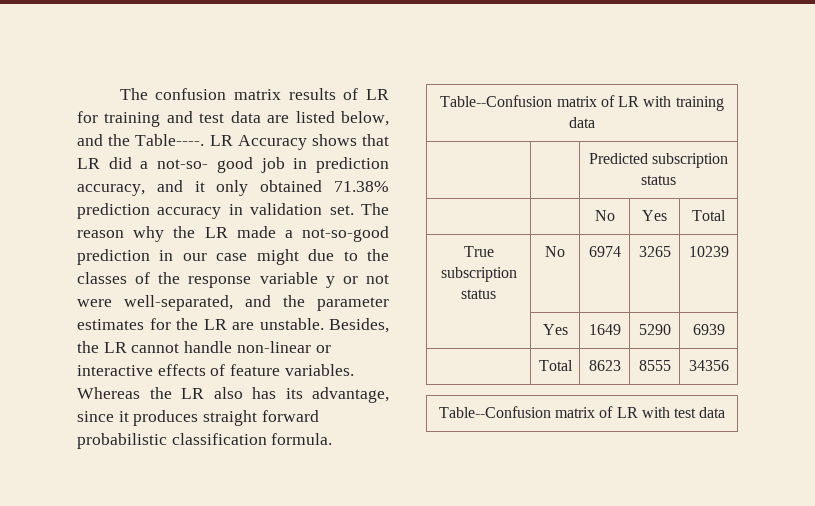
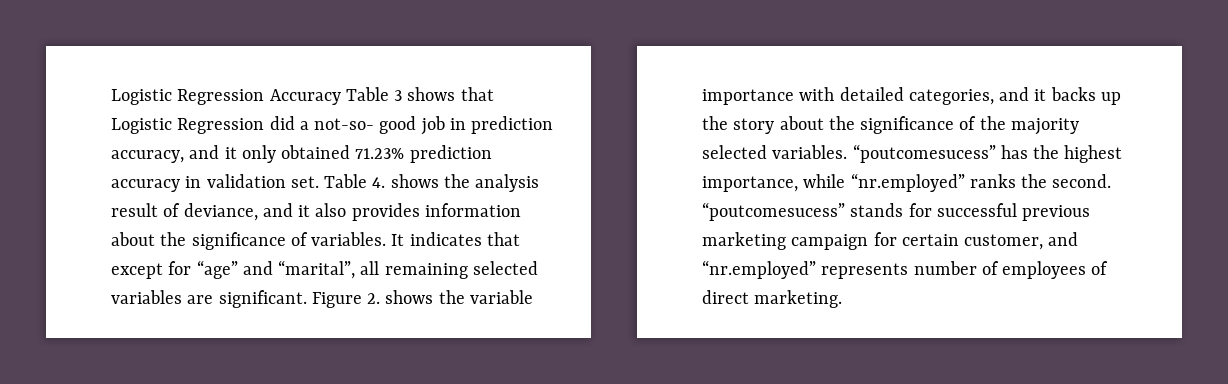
[119,88,389,100] [77,111,390,127] [77,134,389,150] [77,158,100,169] The confusion matrix results of LR for training and test data are listed below, and the Table----. LR Accuracy shows that LR -> [111,87,494,105] [111,118,265,134] Logistic Regression Accuracy Table 3 shows that Logistic Regression
[334,181,389,192] 71.38% -> [355,148,405,159] 71.23%
[361,203,389,215] [77,226,389,242] [77,249,390,265] [77,272,389,288] [77,295,389,311] [77,318,389,333] [77,341,331,353] [77,364,354,376] [77,387,389,403] [77,410,319,426] [77,433,333,449] [440,95,724,111] [569,117,595,128] [588,153,729,168] [641,175,676,185] [594,210,615,221] [642,210,667,221] [692,210,726,221] [463,246,494,257] [440,267,517,282] [461,289,496,299] [545,246,565,257] [588,246,621,257] [638,246,671,257] [688,246,729,257] [542,324,568,335] [588,324,621,335] [638,324,671,335] [692,324,725,335] [538,360,573,371] [588,360,621,371] [638,360,671,371] [688,360,729,371] [438,406,726,418] The reason why the LR made a not-so-good prediction in our case might due to the classes of the response variable y or not were well-separated, and the parameter estimates for the LR are unstable. Besides, the LR cannot handle non-linear or interactive effects of feature variables. Whereas the LR also has its advantage, since it produces straight forward probabilistic classification formula. // Table--Confusion matrix of LR with training data // | | Predicted subscription status // | | No | Yes | Total // True subscription status | No | 6974 | 3265 | 10239 // | Yes | 1649 | 5290 | 6939 // | Total | 8623 | 8555 | 34356 // Table--Confusion matrix of LR with test data -> [324,174,540,192] [111,203,521,221] [111,232,520,250] [111,260,538,279] [111,290,533,308] [702,87,1121,105] [702,116,1079,135] [702,144,1123,163] [702,173,1112,192] [702,202,1091,221] [702,232,1079,250] [702,260,1109,279] [702,290,843,308] Table 4. shows the analysis result of deviance, and it also provides information about the significance of variables. It indicates that except for “age” and “marital”, all remaining selected variables are significant. Figure 2. shows the variable importance with detailed categories, and it backs up the story about the significance of the majority selected variables. “poutcomesucess” has the highest importance, while “nr.employed” ranks the second. “poutcomesucess” stands for successful previous marketing campaign for certain customer, and “nr.employed” represents number of employees of direct marketing.

